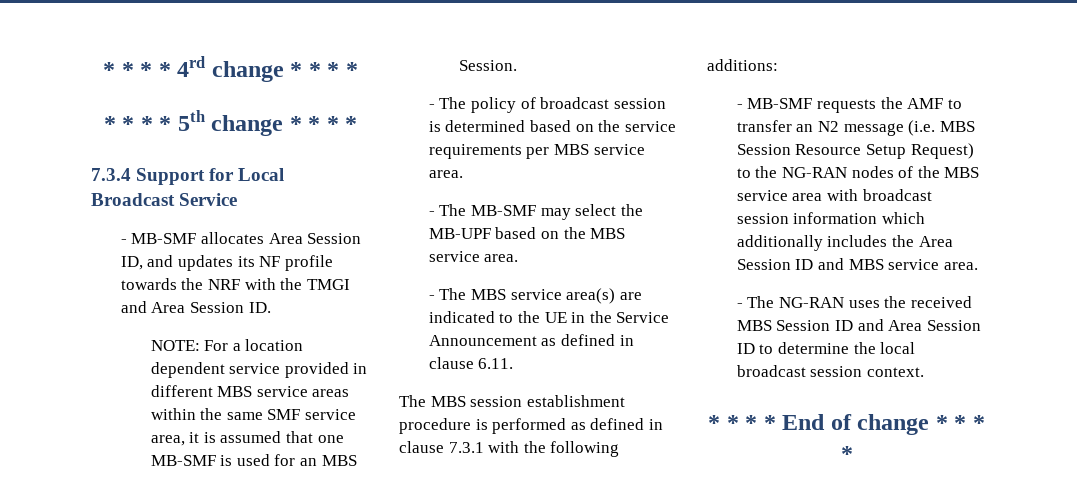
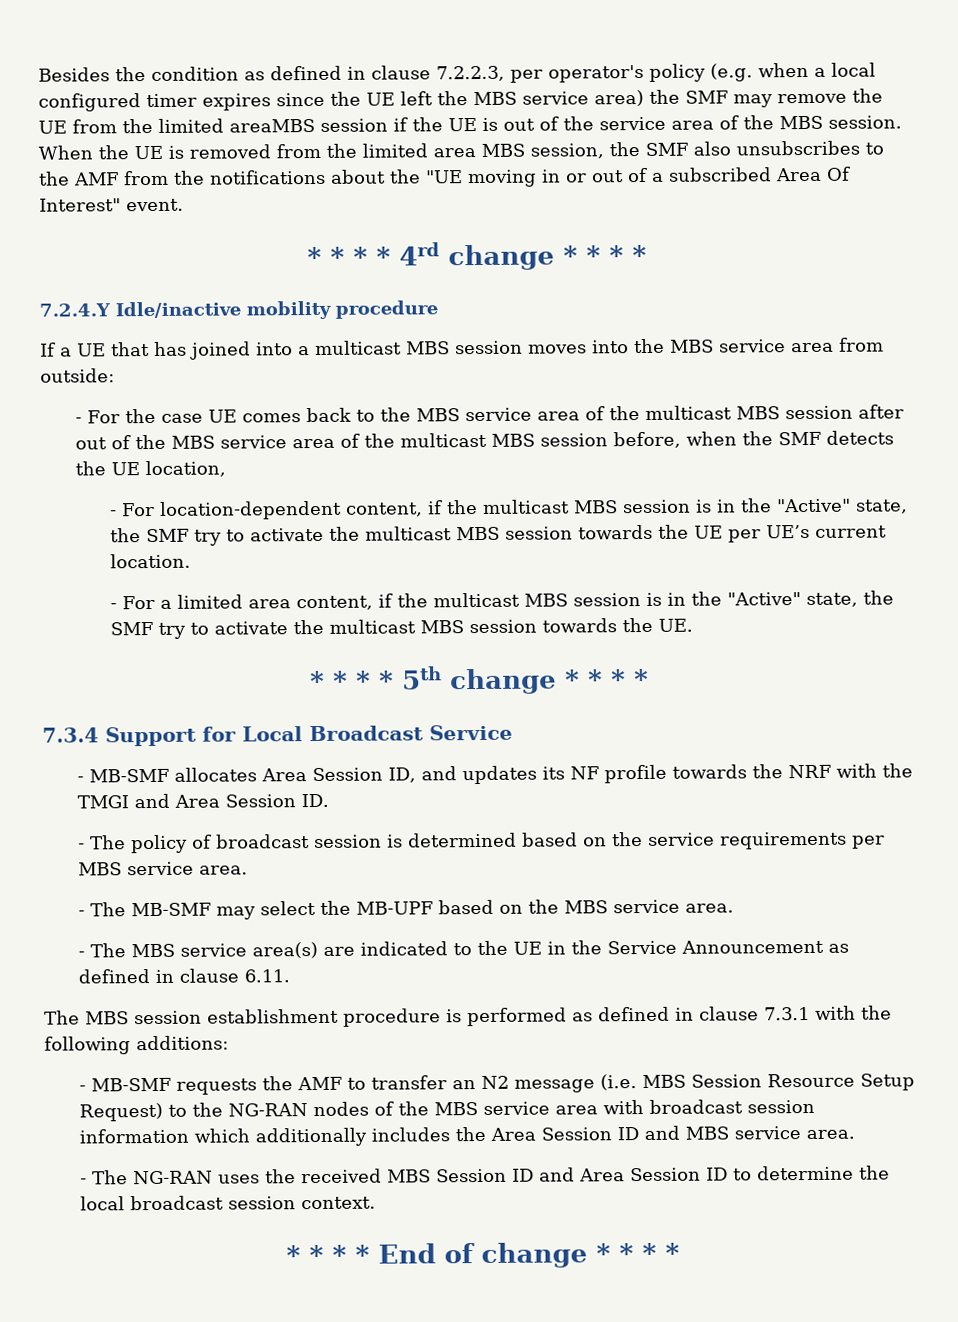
(103, 69) none -> [38,62,876,83] [38,88,883,112] [38,115,902,134] [38,140,884,160] [39,166,851,188] [39,198,184,212] Besides the condition as defined in clause 7.2.2.3, per operator's policy (e.g. when a local configured timer expires since the UE left the MBS service area) the SMF may remove the UE from the limited areaMBS session if the UE is out of the service area of the MBS session. When the UE is removed from the limited area MBS session, the SMF also unsubscribes to the AMF from the notifications about the "UE moving in or out of a subscribed Area Of Interest" event. //
(358, 69) none -> [39,300,438,320] [40,337,884,360] [40,368,115,383] [74,404,904,424] [74,430,894,450] [74,460,226,478] [110,498,909,520] [110,524,888,546] [110,553,192,569] [110,590,895,611] [110,617,694,639] // 7.2.4.Y Idle/inactive mobility procedure // If a UE that has joined into a multicast MBS session moves into the MBS service area from outside: // - For the case UE comes back to the MBS service area of the multicast MBS session after out of the MBS service area of the multicast MBS session before, when the SMF detects the UE location, // - For location-dependent content, if the multicast MBS session is in the "Active" state, the SMF try to activate the multicast MBS session towards the UE per UE’s current location. // - For a limited area content, if the multicast MBS session is in the "Active" state, the SMF try to activate the multicast MBS session towards the UE.
[150,339,304,351] [150,362,368,378] [150,385,350,397] [150,408,357,420] [150,431,344,446] [150,454,357,466] [458,60,517,71] // NOTE: For a location dependent service provided in different MBS service areas within the same SMF service area, it is assumed that one MB-SMF is used for an MBS Session. -> (329, 800) none

